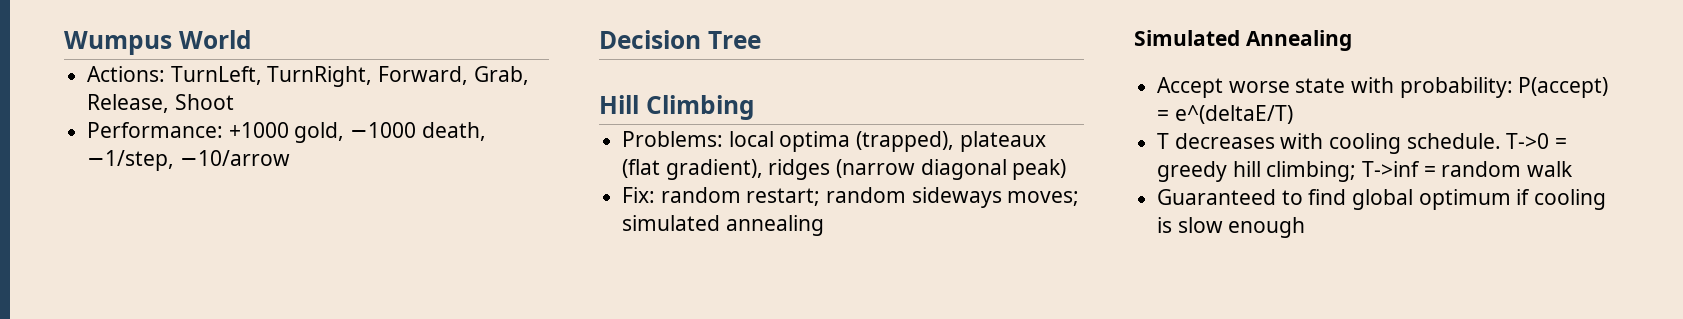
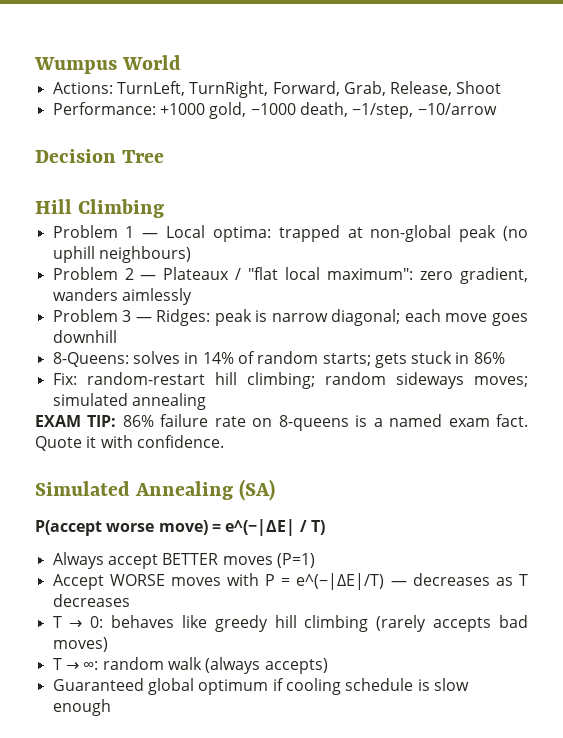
[622,131,1046,152] [622,159,1067,180] [622,187,821,206] Problems: local optima (trapped), plateaux (flat gradient), ridges (narrow diagonal peak) // Fix: random restart; -> [52,225,528,242] [52,246,191,263] [52,267,528,284] [52,288,192,305] [52,309,528,326] [52,330,117,343] [52,351,505,368] [52,372,315,389] Problem 1 — Local optima: trapped at non-global peak (no uphill neighbours) // Problem 2 — Plateaux / "flat local maximum": zero gradient, wanders aimlessly // Problem 3 — Ridges: peak is narrow diagonal; each move goes downhill // 8-Queens: solves in 14% of random starts; gets stuck in 86% // Fix: random-restart hill climbing;
[1134,30,1352,51] [1157,77,1609,98] [1157,105,1293,124] [1157,133,1568,154] [1157,161,1436,182] Simulated Annealing // Accept worse state with probability: P(accept) = e^(deltaE/T) // T decreases with cooling schedule. T->0 = greedy hill climbing; T->inf = -> [35,414,528,431] [35,435,224,451] [35,479,276,501] [35,519,325,536] [52,552,315,569] [52,573,528,590] [52,594,130,607] [52,615,528,632] [52,637,108,652] [52,658,99,670] EXAM TIP: 86% failure rate on 8-queens is a named exam fact. Quote it with confidence. // Simulated Annealing (SA) // P(accept worse move) = e^(−|ΔE| / T) // Always accept BETTER moves (P=1) // Accept WORSE moves with P = e^(−|ΔE|/T) — decreases as T decreases // T → 0: behaves like greedy hill climbing (rarely accepts bad moves) // T → ∞:
(1574, 169) none -> [205,657,328,674] (always accepts)
[1281,189,1347,205] to find -> (144, 684) none
(1607, 199) none -> [345,678,414,691] schedule

